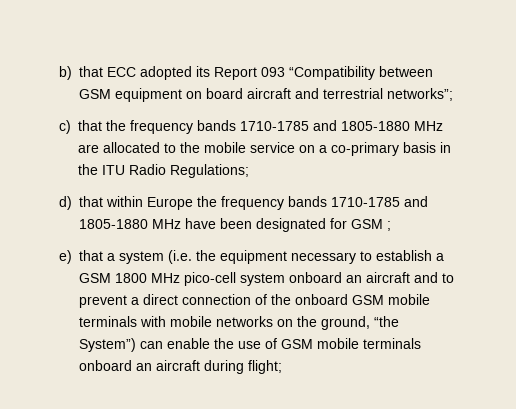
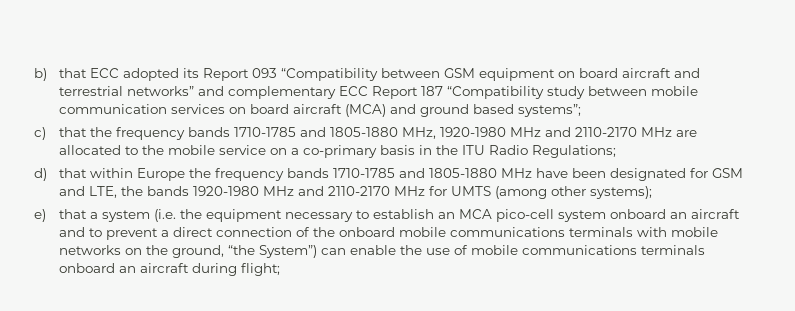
[387,88,453,101] networks”; -> [127,86,699,99] [59,104,582,117] networks” and complementary ECC Report 187 “Compatibility study between mobile communication services on board aircraft (MCA) and ground based systems”;
(410, 126) none -> [402,127,638,139] MHz, 1920-1980 MHz and 2110-2170
[387,221,391,231] ; -> [59,186,653,199] and LTE, the bands 1920-1980 MHz and 2110-2170 MHz for UMTS (among other systems);
[436,253,444,261] [79,273,180,283] a GSM 1800 MHz -> [438,209,493,219] an MCA
[352,294,430,305] GSM mobile -> [399,227,566,237] mobile communications
[281,338,359,349] GSM mobile -> [471,245,638,255] mobile communications

